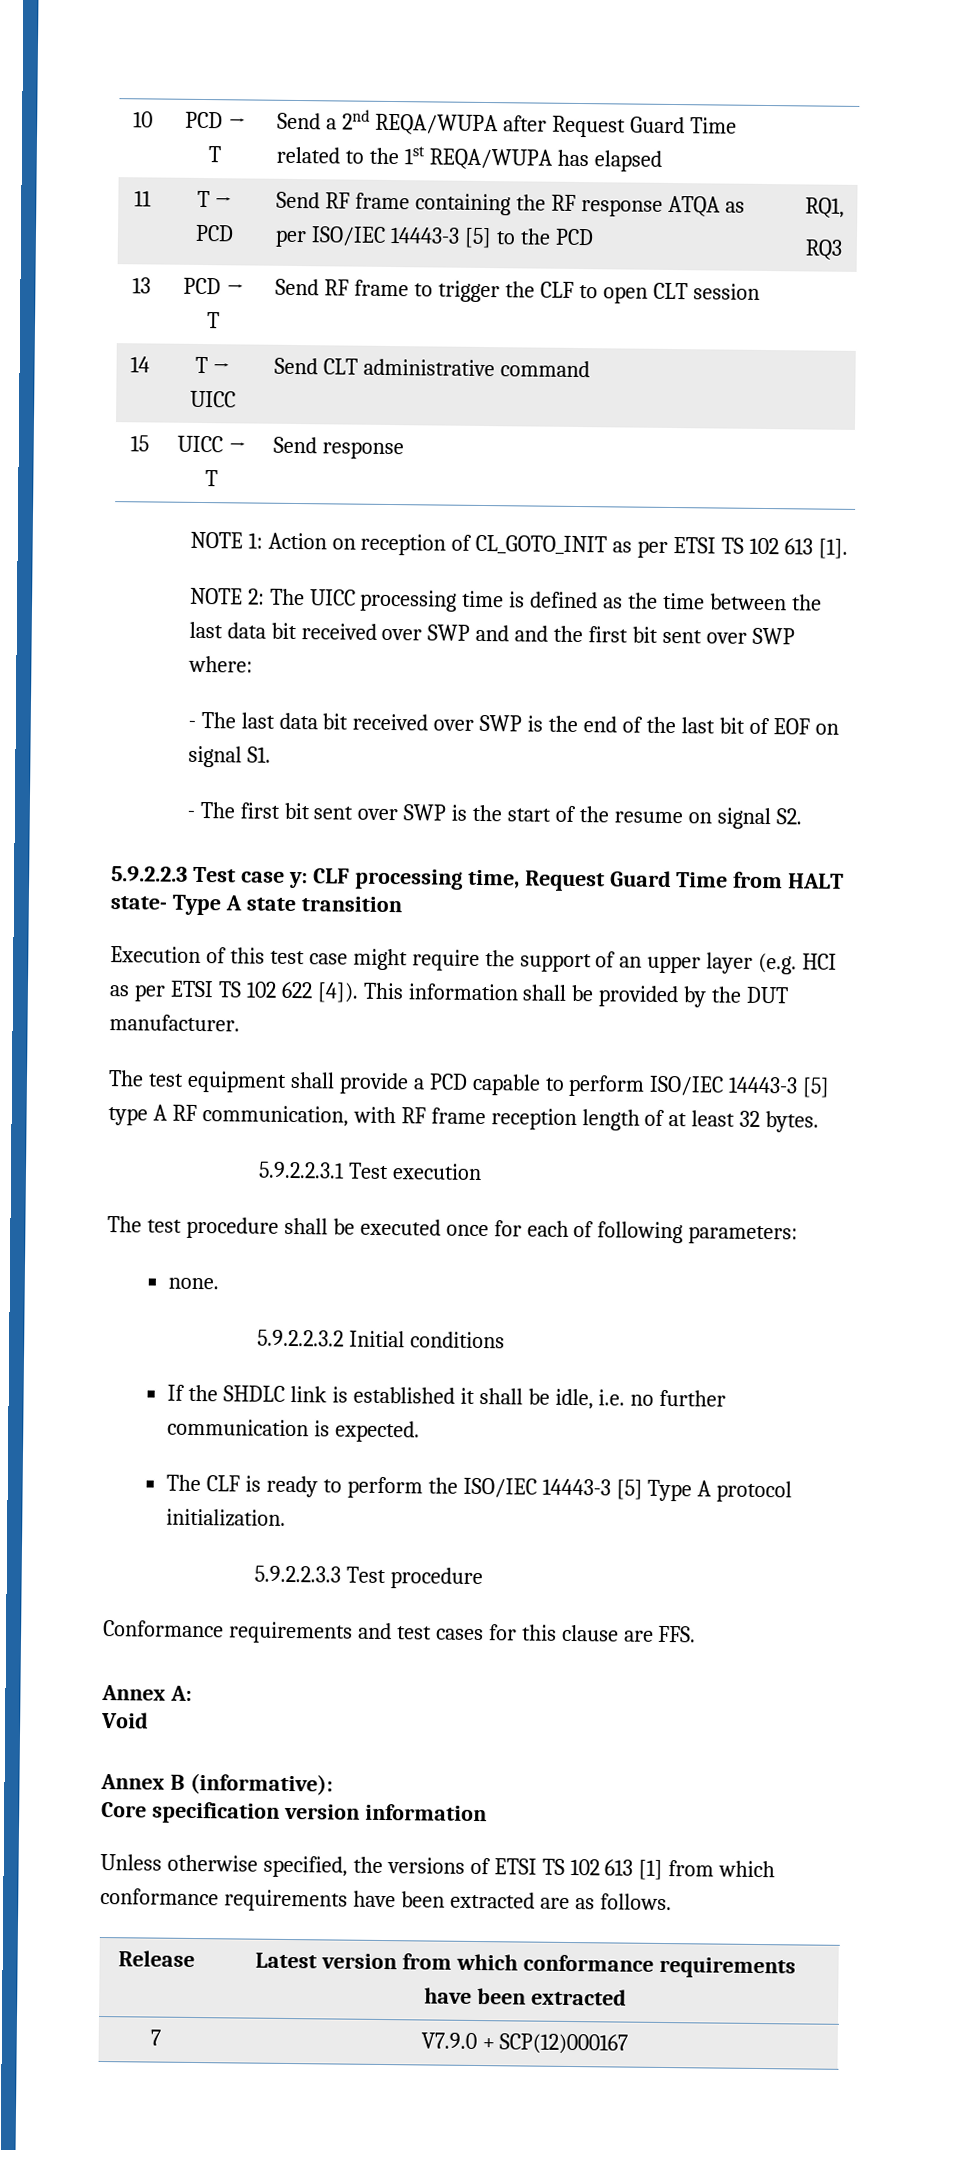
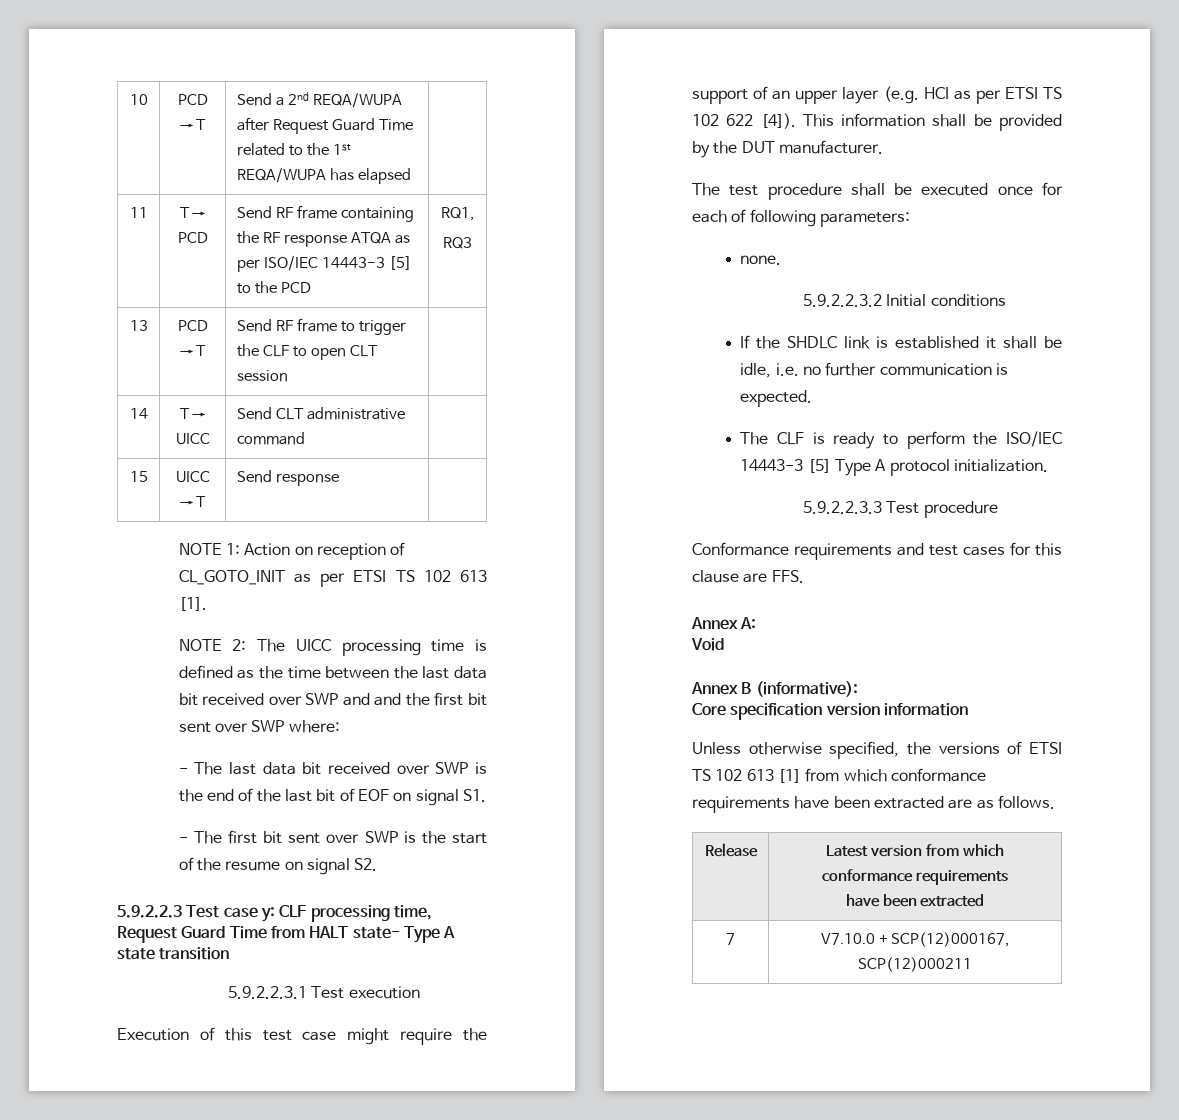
(402, 904) none -> [228,986,420,999] // 5.9.2.2.3.1 Test execution
[108,1070,831,1098] [108,1104,820,1133] [258,1161,483,1181] // The test equipment shall provide a PCD capable to perform ISO/IEC 14443-3 [5] type A RF communication, with RF frame reception length of at least 32 bytes. // 5.9.2.2.3.1 Test execution -> (883, 147) none
[420,2032,629,2055] V7.9.0 + SCP(12)000167 -> [820,932,1010,947] [858,957,972,972] V7.10.0 + SCP(12)000167, SCP(12)000211

